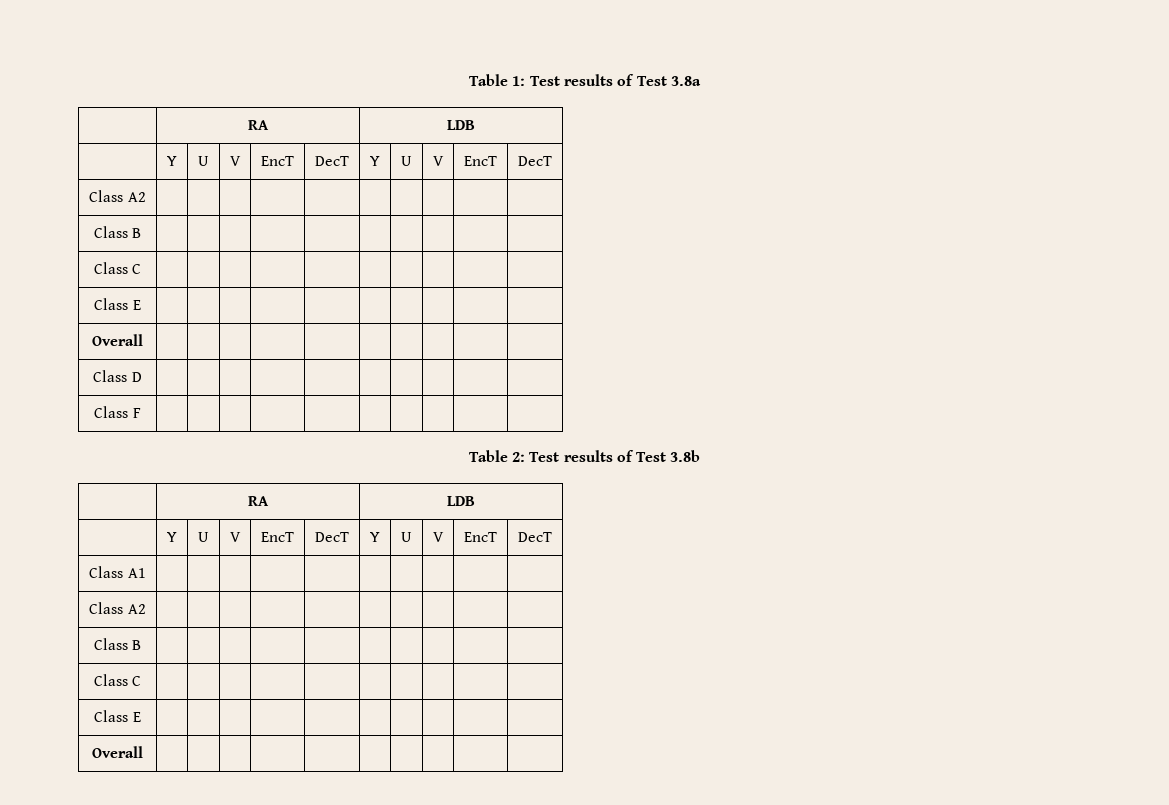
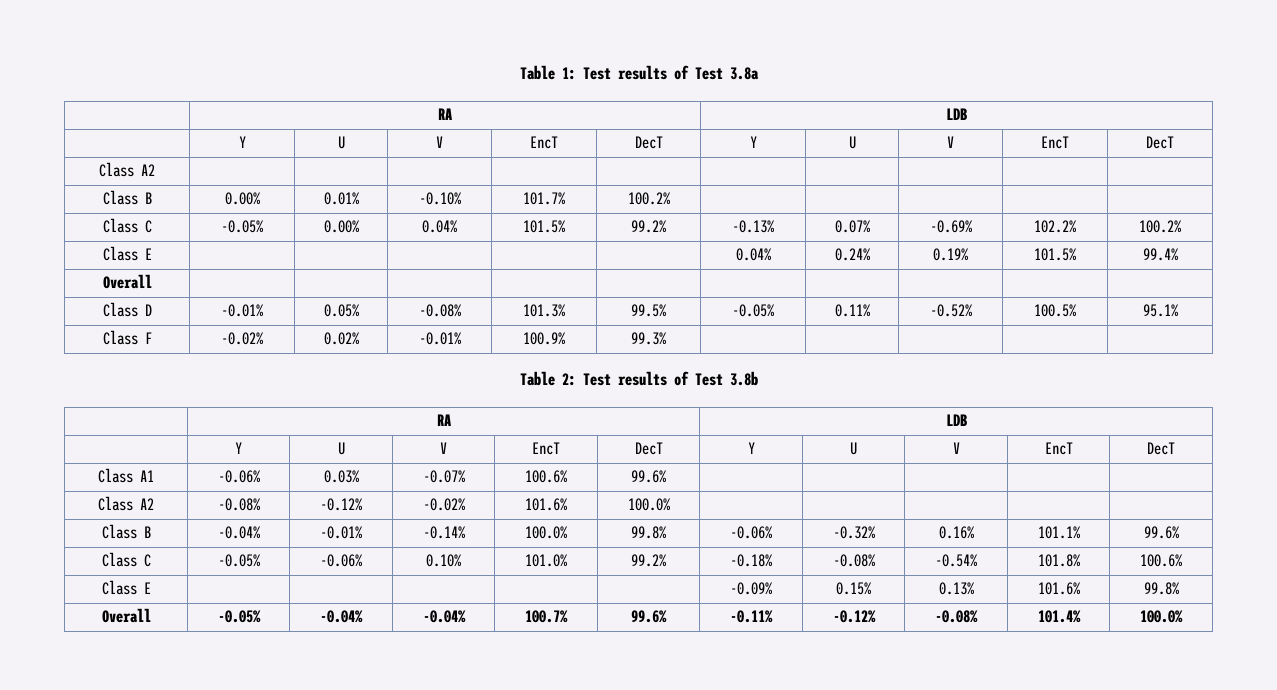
[93,262,142,274] [94,298,141,310] [92,334,143,346] [93,370,142,382] [94,406,141,418] | | | | | | | | | // Class C | | | | | | | | | | // Class E | | | | | | | | | | // Overall | | | | | | | | | | // Class D | | | | | | | | | | // Class F | | | | | -> [224,192,260,205] [323,192,359,205] [418,192,461,205] [523,192,565,205] [627,192,670,205] [102,218,152,233] [221,220,263,233] [323,220,359,233] [422,220,457,233] [523,220,565,233] [631,220,666,233] [732,220,774,233] [834,220,870,233] [929,220,972,233] [1034,220,1076,233] [1139,220,1181,233] [102,246,152,261] [735,248,771,261] [834,248,870,261] [933,248,968,261] [1034,248,1076,261] [1142,248,1178,261] [102,274,152,289] [102,302,152,317] [221,304,263,317] [323,304,359,317] [418,304,461,317] [523,304,565,317] [631,304,666,317] [732,304,774,317] [834,304,870,317] [929,304,972,317] [1034,304,1076,317] [1142,304,1178,317] [102,330,152,345] [221,332,263,345] [323,332,359,345] [418,332,461,345] [523,332,565,345] [631,332,666,345] 0.00% | 0.01% | -0.10% | 101.7% | 100.2% | | | | | // Class C | -0.05% | 0.00% | 0.04% | 101.5% | 99.2% | -0.13% | 0.07% | -0.69% | 102.2% | 100.2% // Class E | | | | | | 0.04% | 0.24% | 0.19% | 101.5% | 99.4% // Overall | | | | | | | | | | // Class D | -0.01% | 0.05% | -0.08% | 101.3% | 99.5% | -0.05% | 0.11% | -0.52% | 100.5% | 95.1% // Class F | -0.02% | 0.02% | -0.01% | 100.9% | 99.3%
[89,602,146,614] [93,638,142,650] [93,674,142,686] [94,710,141,722] [92,746,143,758] | | | | | | | | | // Class A2 | | | | | | | | | | // Class B | | | | | | | | | | // Class C | | | | | | | | | | // Class E | | | | | | | | | | // Overall | | | | | | | | | | -> [217,470,260,483] [323,470,359,483] [422,470,465,483] [525,470,567,483] [631,470,666,483] [98,496,154,511] [217,498,260,511] [320,498,362,511] [422,498,465,511] [525,498,567,511] [627,498,670,511] [101,524,151,539] [217,526,260,539] [320,526,362,539] [422,526,465,539] [525,526,567,539] [631,526,666,539] [730,526,772,539] [832,526,875,539] [938,526,974,539] [1037,526,1080,539] [1143,526,1179,539] [101,552,151,567] [217,554,260,567] [320,554,362,567] [426,554,461,567] [525,554,567,567] [631,554,666,567] [730,554,772,567] [832,554,875,567] [935,554,977,567] [1037,554,1080,567] [1140,554,1182,567] [101,580,151,595] [730,582,772,595] [836,582,871,595] [938,582,974,595] [1037,582,1080,595] [1143,582,1179,595] [101,608,151,623] [217,610,261,623] [320,610,363,623] [422,610,466,623] [525,610,568,623] [631,610,667,623] [730,610,773,623] [832,610,876,623] [935,610,978,623] [1037,610,1081,623] [1140,610,1183,623] -0.06% | 0.03% | -0.07% | 100.6% | 99.6% | | | | | // Class A2 | -0.08% | -0.12% | -0.02% | 101.6% | 100.0% | | | | | // Class B | -0.04% | -0.01% | -0.14% | 100.0% | 99.8% | -0.06% | -0.32% | 0.16% | 101.1% | 99.6% // Class C | -0.05% | -0.06% | 0.10% | 101.0% | 99.2% | -0.18% | -0.08% | -0.54% | 101.8% | 100.6% // Class E | | | | | | -0.09% | 0.15% | 0.13% | 101.6% | 99.8% // Overall | -0.05% | -0.04% | -0.04% | 100.7% | 99.6% | -0.11% | -0.12% | -0.08% | 101.4% | 100.0%

